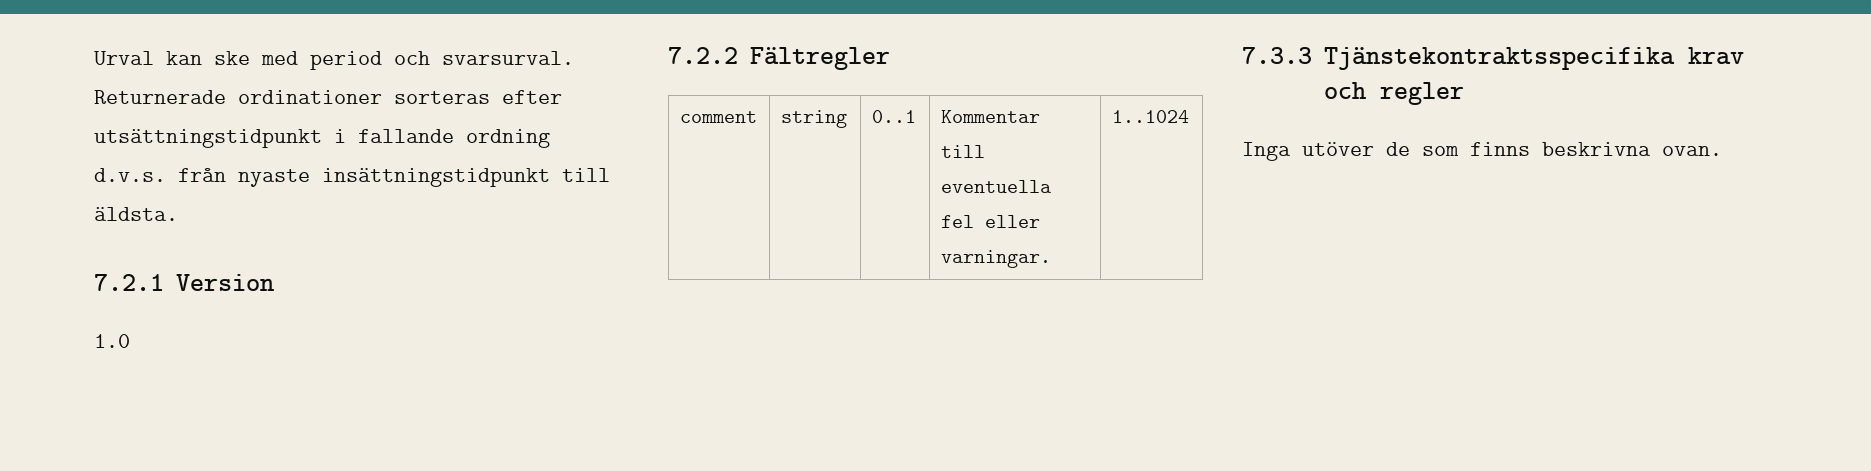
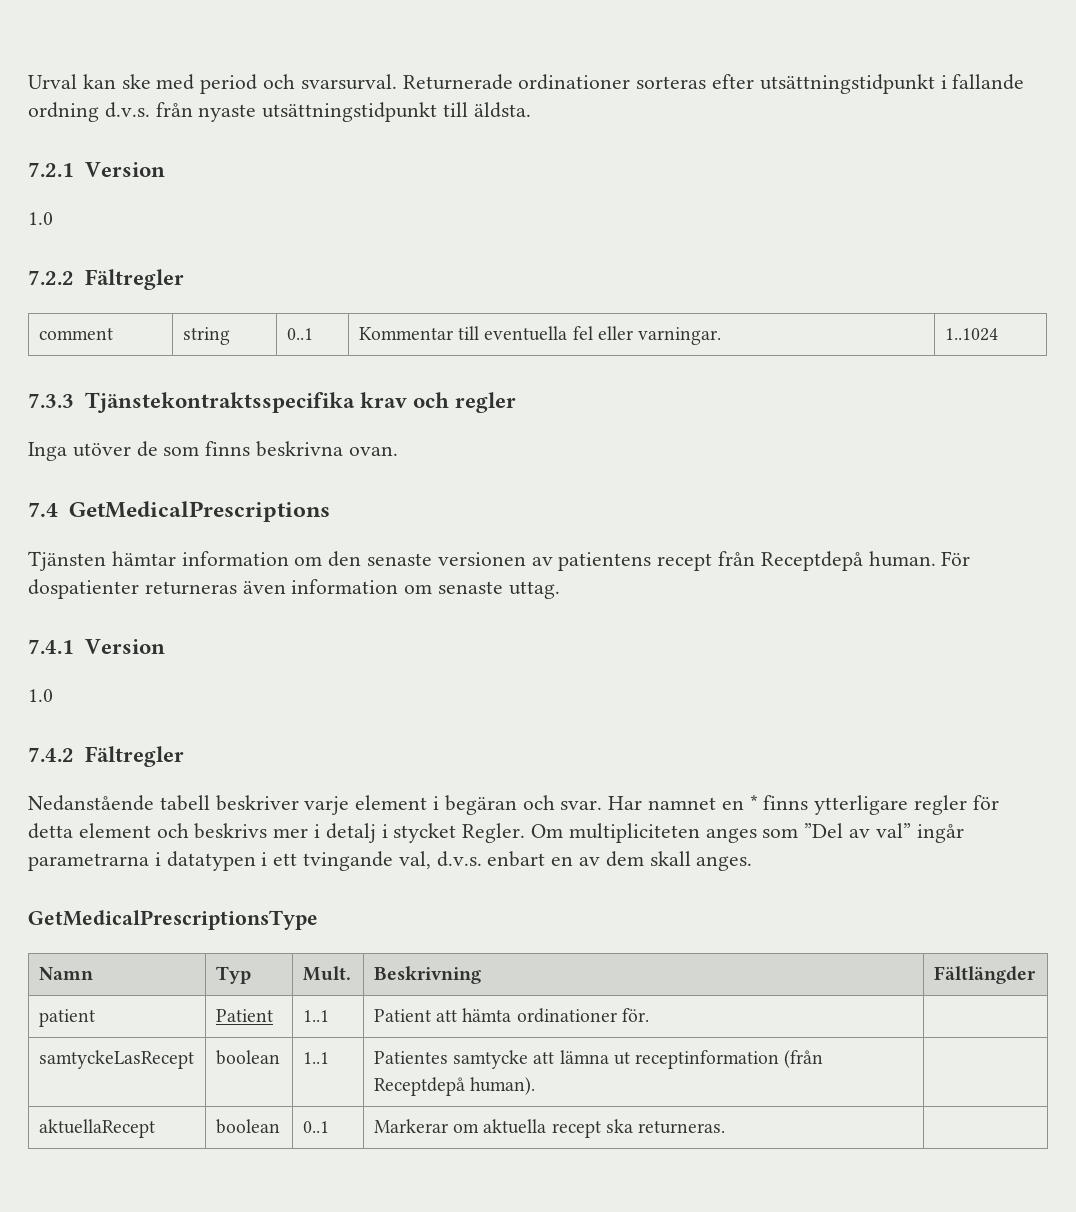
[322,168,550,187] insättningstidpunkt -> [262,102,438,122] utsättningstidpunkt
(1722, 151) none -> [28,501,330,522] [28,551,971,571] [28,579,560,599] [28,639,165,654] [28,689,53,702] [28,746,184,767] [28,795,999,815] [28,823,964,843] [28,851,753,871] [28,910,318,930] [38,967,93,980] [215,966,251,984] [302,966,351,981] [373,966,481,984] [933,966,1036,984] [38,1009,95,1027] [215,1009,273,1022] [302,1010,329,1022] [373,1008,649,1023] [38,1050,194,1069] [215,1050,280,1065] [302,1052,329,1064] [373,1050,824,1069] [373,1077,536,1096] [38,1119,155,1138] [215,1119,280,1134] [302,1121,329,1133] [373,1119,726,1138] // 7.4 GetMedicalPrescriptions // Tjänsten hämtar information om den senaste versionen av patientens recept från Receptdepå human. För dospatienter returneras även information om senaste uttag. // 7.4.1 Version // 1.0 // 7.4.2 Fältregler // Nedanstående tabell beskriver varje element i begäran och svar. Har namnet en * finns ytterligare regler för detta element och beskrivs mer i detalj i stycket Regler. Om multipliciteten anges som ”Del av val” ingår parametrarna i datatypen i ett tvingande val, d.v.s. enbart en av dem skall anges. // GetMedicalPrescriptionsType // Namn | Typ | Mult. | Beskrivning | Fältlängder // patient | Patient | 1..1 | Patient att hämta ordinationer för. | // samtyckeLasRecept | boolean | 1..1 | Patientes samtycke att lämna ut receptinformation (från Receptdepå human). | // aktuellaRecept | boolean | 0..1 | Markerar om aktuella recept ska returneras. |

